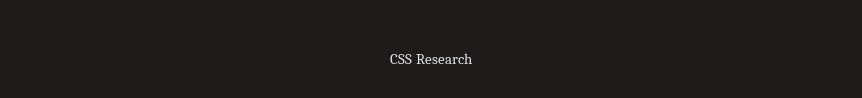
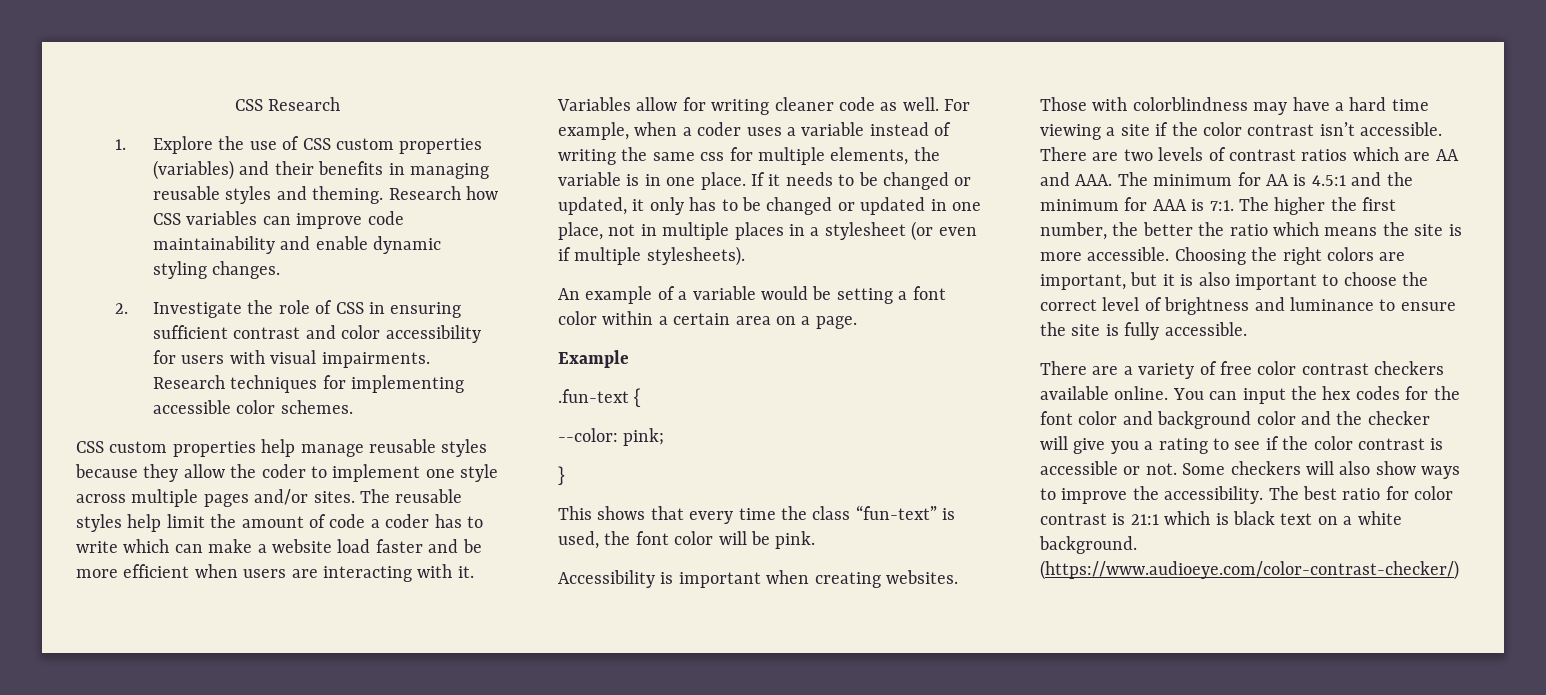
(473, 58) none -> [114,136,483,154] [153,160,490,180] [153,186,499,204] [153,211,404,229] [153,236,442,254] [153,261,281,279] [114,300,462,318] [153,325,481,343] [153,350,430,368] [153,375,465,393] [153,400,353,414] [76,439,488,457] [75,464,499,482] [76,489,463,507] [76,514,483,532] [76,539,482,553] [76,564,474,582] [557,97,971,115] [558,122,952,140] [558,147,940,165] [558,172,972,190] [558,197,981,215] [558,221,977,241] [558,246,745,266] [558,286,946,304] [558,311,857,329] [558,350,629,368] [558,388,642,407] [558,428,665,446] [558,466,565,485] [558,505,956,524] [558,531,816,549] [558,570,958,588] [1040,97,1429,115] [1040,122,1443,140] [1040,147,1459,161] [1040,172,1413,186] [1040,197,1397,215] [1040,222,1462,240] [1040,247,1406,265] [1040,272,1429,290] [1040,297,1456,315] [1040,322,1247,340] [1040,361,1445,379] [1040,386,1460,404] [1040,411,1430,429] [1040,436,1444,454] [1040,461,1461,479] [1040,486,1454,504] [1040,511,1402,525] [1039,536,1137,554] [1040,560,1459,580] // 1. Explore the use of CSS custom properties (variables) and their benefits in managing reusable styles and theming. Research how CSS variables can improve code maintainability and enable dynamic styling changes. // 2. Investigate the role of CSS in ensuring sufficient contrast and color accessibility for users with visual impairments. Research techniques for implementing accessible color schemes. // CSS custom properties help manage reusable styles because they allow the coder to implement one style across multiple pages and/or sites. The reusable styles help limit the amount of code a coder has to write which can make a website load faster and be more efficient when users are interacting with it. Variables allow for writing cleaner code as well. For example, when a coder uses a variable instead of writing the same css for multiple elements, the variable is in one place. If it needs to be changed or updated, it only has to be changed or updated in one place, not in multiple places in a stylesheet (or even if multiple stylesheets). // An example of a variable would be setting a font color within a certain area on a page. // Example // .fun-text { // --color: pink; // } // This shows that every time the class “fun-text” is used, the font color will be pink. // Accessibility is important when creating websites. Those with colorblindness may have a hard time viewing a site if the color contrast isn’t accessible. There are two levels of contrast ratios which are AA and AAA. The minimum for AA is 4.5:1 and the minimum for AAA is 7:1. The higher the first number, the better the ratio which means the site is more accessible. Choosing the right colors are important, but it is also important to choose the correct level of brightness and luminance to ensure the site is fully accessible. // There are a variety of free color contrast checkers available online. You can input the hex codes for the font color and background color and the checker will give you a rating to see if the color contrast is accessible or not. Some checkers will also show ways to improve the accessibility. The best ratio for color contrast is 21:1 which is black text on a white background. (https://www.audioeye.com/color-contrast-checker/)

